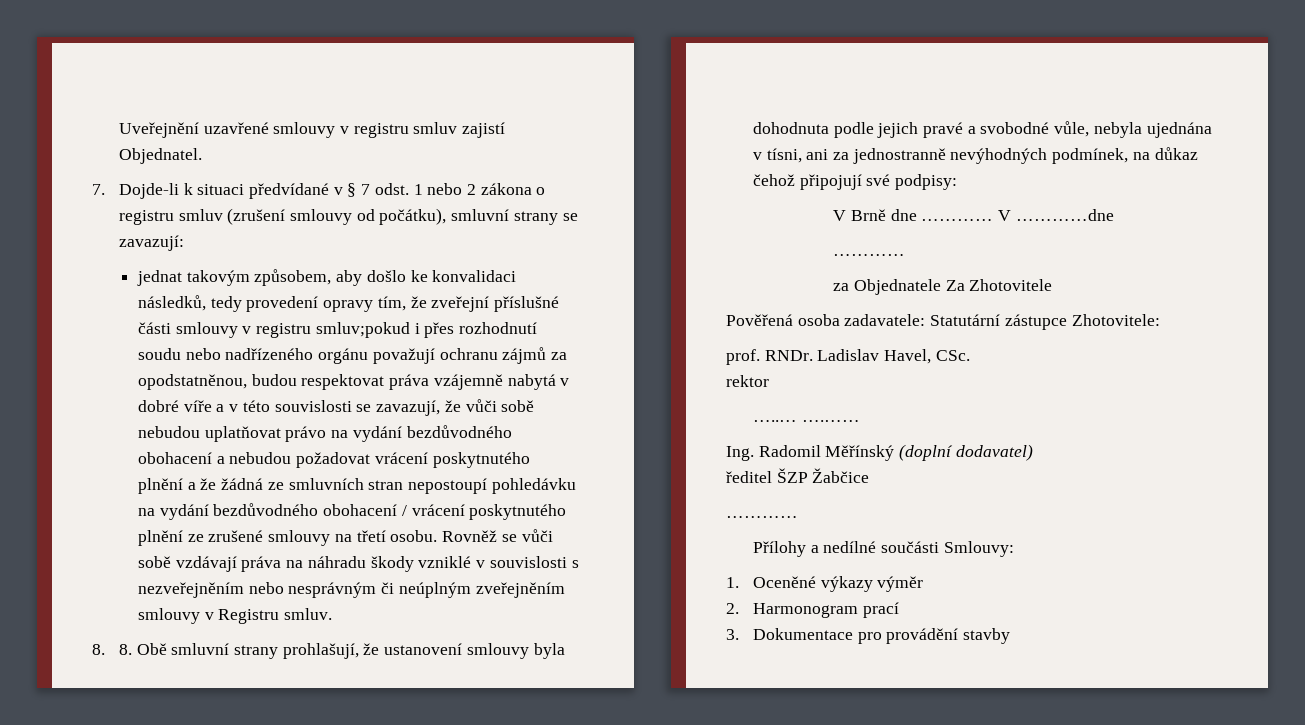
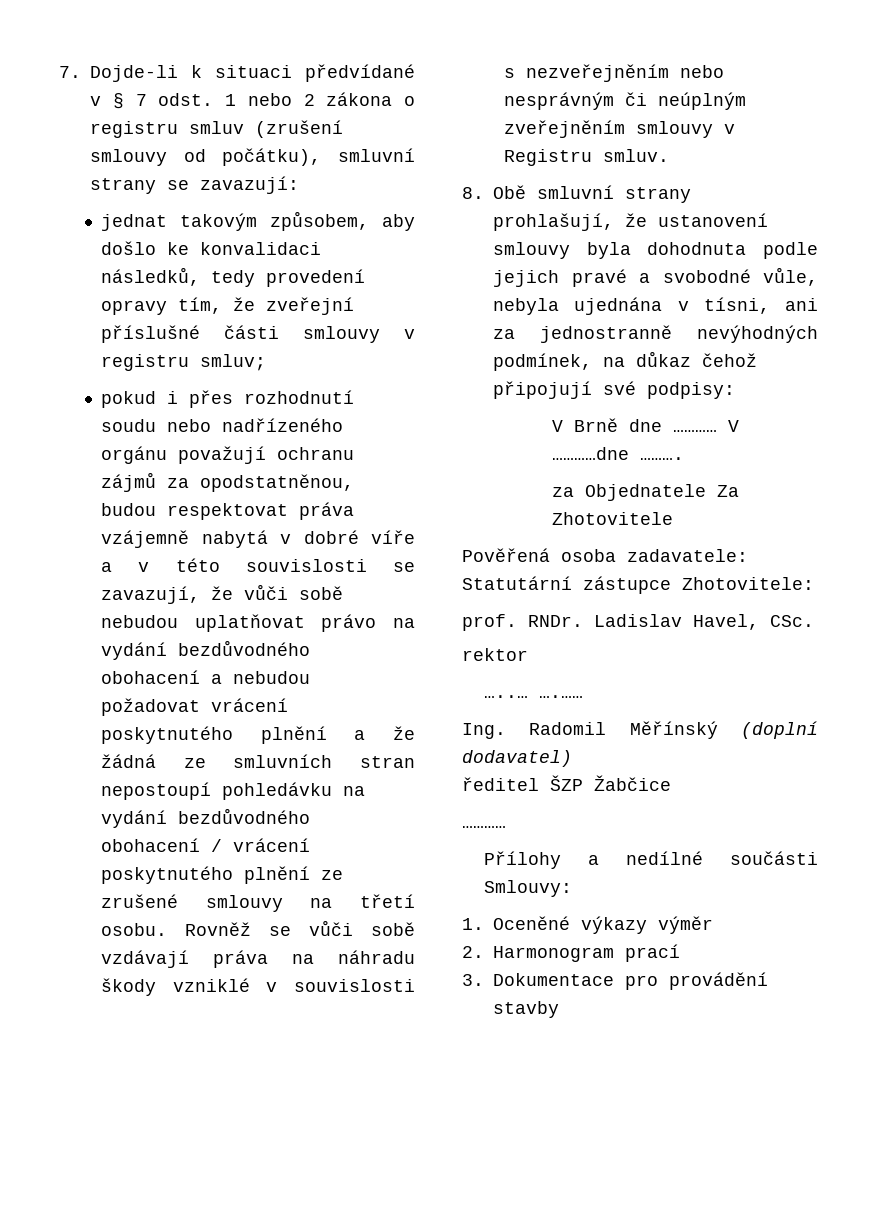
[118,122,506,138] [118,148,202,164] Uveřejnění uzavřené smlouvy v registru smluv zajistí Objednatel. // -> (59, 72) none
[315,322,410,338] smluv;pokud -> [200,354,267,371] [101,391,157,408] smluv; // pokud
[118,644,132,655] 8. -> (484, 193) none
[833,254,906,256] // ………… -> [639,457,684,460] ……….

